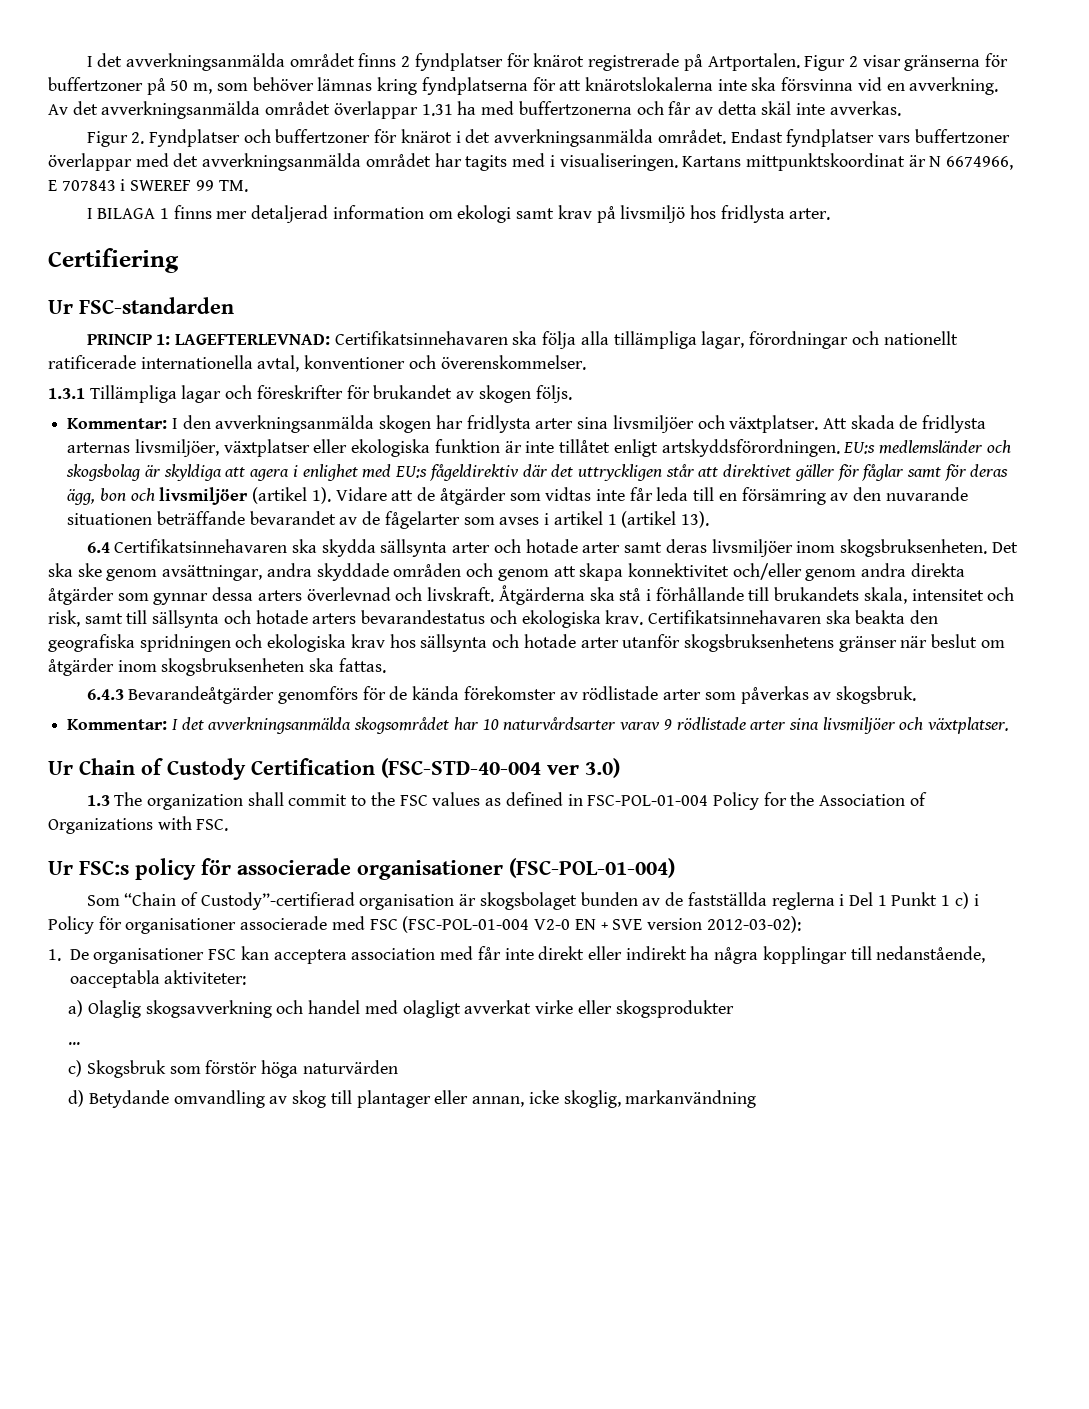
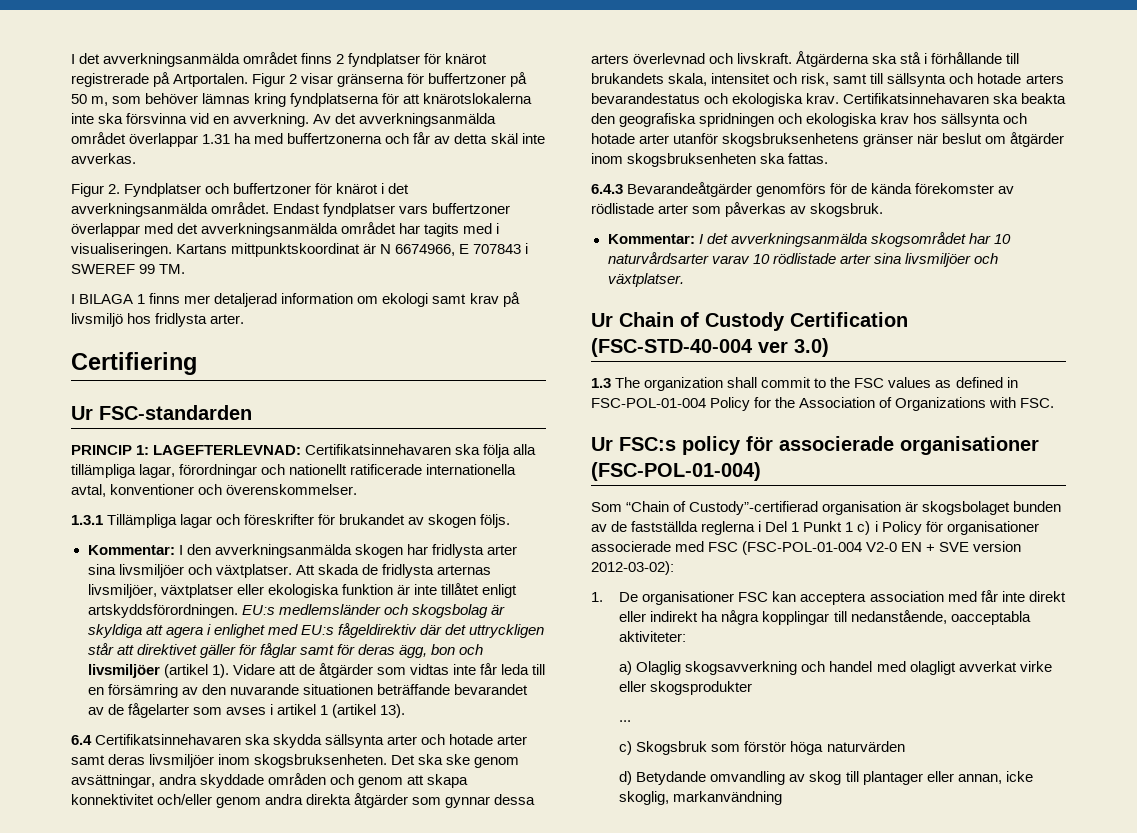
[663,719,672,730] 9 -> [752,254,770,264] 10

